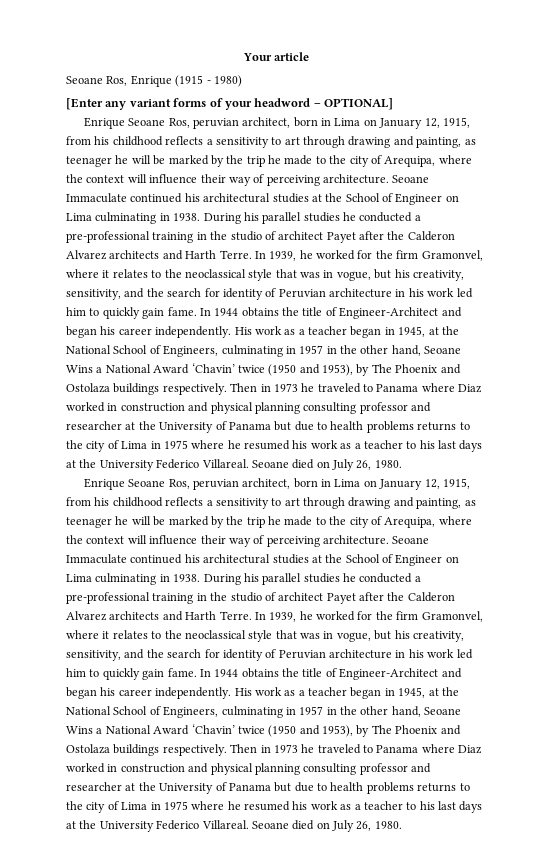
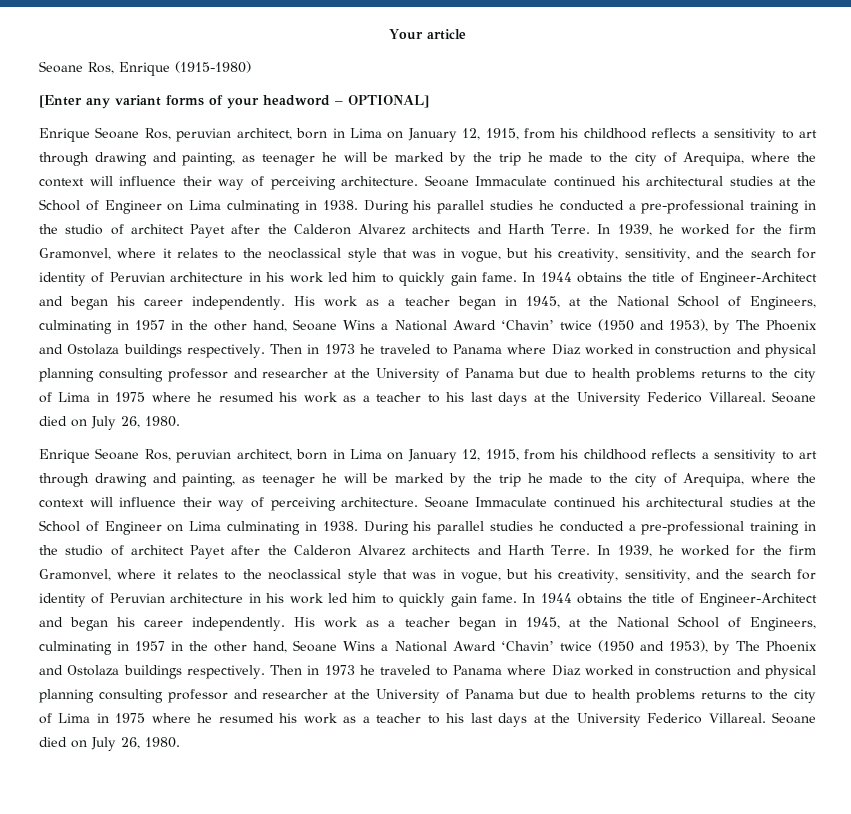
[175,75,242,87] (1915 - 1980) -> [175,61,251,73] (1915-1980)

